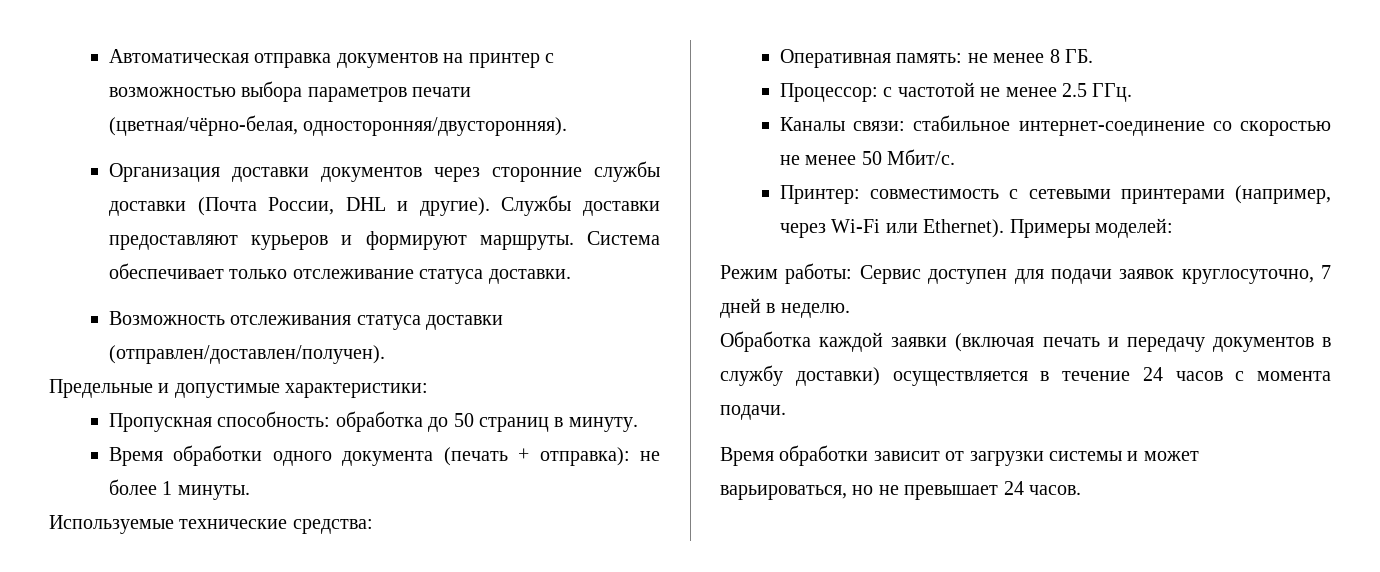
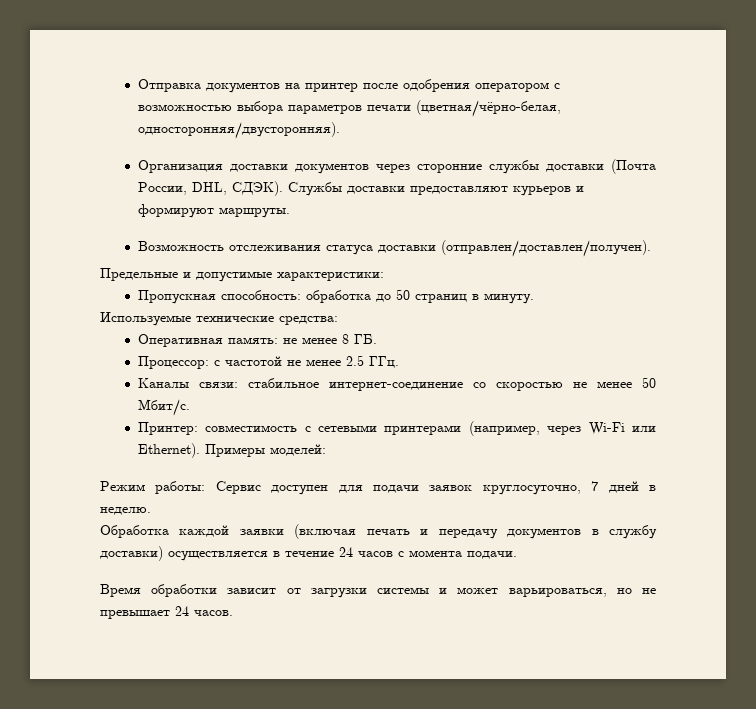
[108,49,332,68] Автоматическая отправка -> [137,79,201,92] Отправка
(540, 60) none -> [362,79,549,92] после одобрения оператором
[345,197,490,216] DHL и другие). -> [191,181,283,196] DHL, СДЭК).
[587,231,660,245] [108,263,571,284] Система обеспечивает только отслеживание статуса доставки. -> (290, 212) none
[108,445,660,466] [108,479,250,500] // Время обработки одного документа (печать + отправка): не более 1 минуты. -> (534, 298) none

